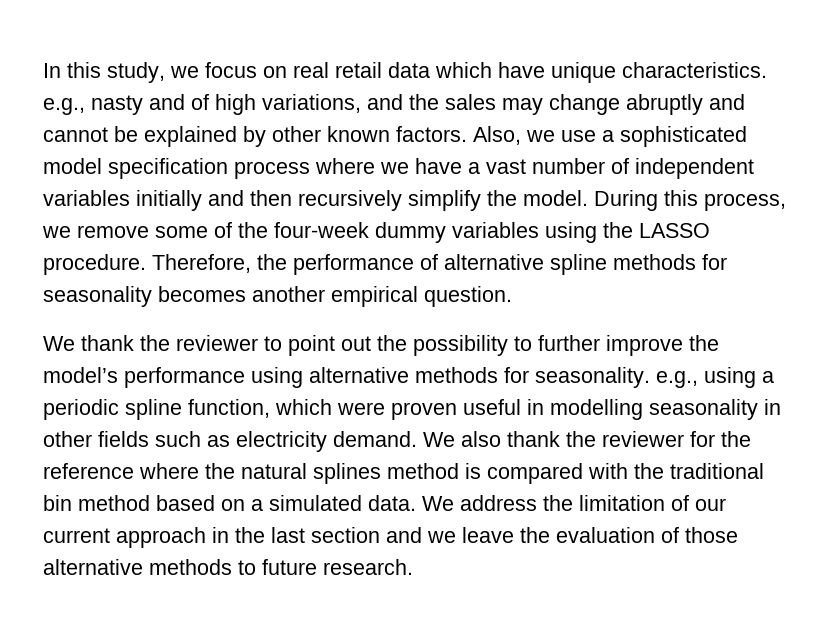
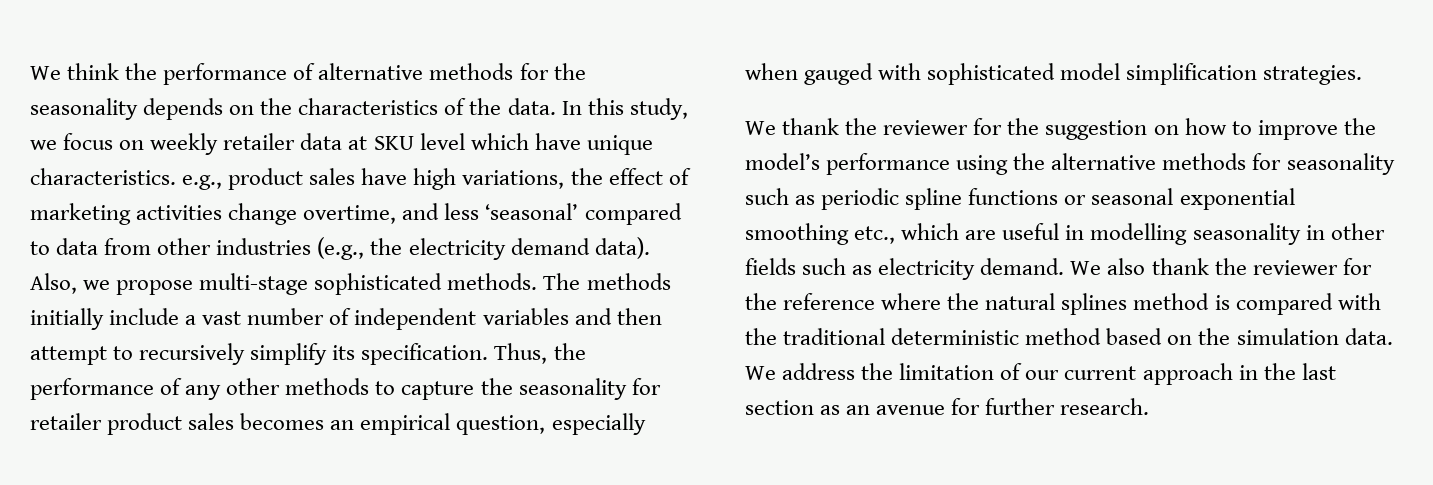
(43, 70) none -> [30,63,586,85] [30,98,556,120] We think the performance of alternative methods for the seasonality depends on the characteristics of the data.
[293,62,430,78] real retail data -> [150,133,465,155] weekly retailer data at SKU level
[91,94,745,115] [43,126,747,147] [43,158,462,179] nasty and of high variations, and the sales may change abruptly and cannot be explained by other known factors. Also, we use a sophisticated model specification process where we have -> [228,168,691,190] [30,203,682,225] [30,237,650,260] [30,273,671,295] [30,308,180,330] product sales have high variations, the effect of marketing activities change overtime, and less ‘seasonal’ compared to data from other industries (e.g., the electricity demand data). Also, we propose multi-stage sophisticated methods. The methods initially include
[136,190,202,211] initially -> (569, 316) none
[298,190,786,211] [42,222,710,243] [43,254,727,275] [43,286,512,307] [43,335,600,356] recursively simplify the model. During this process, we remove some of the four-week dummy variables using the LASSO procedure. Therefore, the performance of alternative spline methods for seasonality becomes another empirical question. // We thank the reviewer to point out the possibility to further -> [30,343,586,365] [30,378,661,400] [30,413,646,435] [745,63,1363,85] [745,118,1252,140] attempt to recursively simplify its specification. Thus, the performance of any other methods to capture the seasonality for retailer product sales becomes an empirical question, especially when gauged with sophisticated model simplification strategies. // We thank the reviewer for the suggestion on how to
[309,367,774,388] [43,399,457,420] alternative methods for seasonality. e.g., using a periodic spline function, which were proven -> [1013,153,1395,175] [745,188,1295,210] [745,223,997,245] the alternative methods for seasonality such as periodic spline functions or seasonal exponential smoothing etc., which are
[43,495,72,511] bin -> [891,328,1020,345] deterministic
[251,495,362,511] a simulated -> [1198,328,1339,345] the simulation
[386,527,738,543] [43,559,317,575] and we leave the evaluation of those alternative methods to future -> [820,398,1056,415] as an avenue for further

